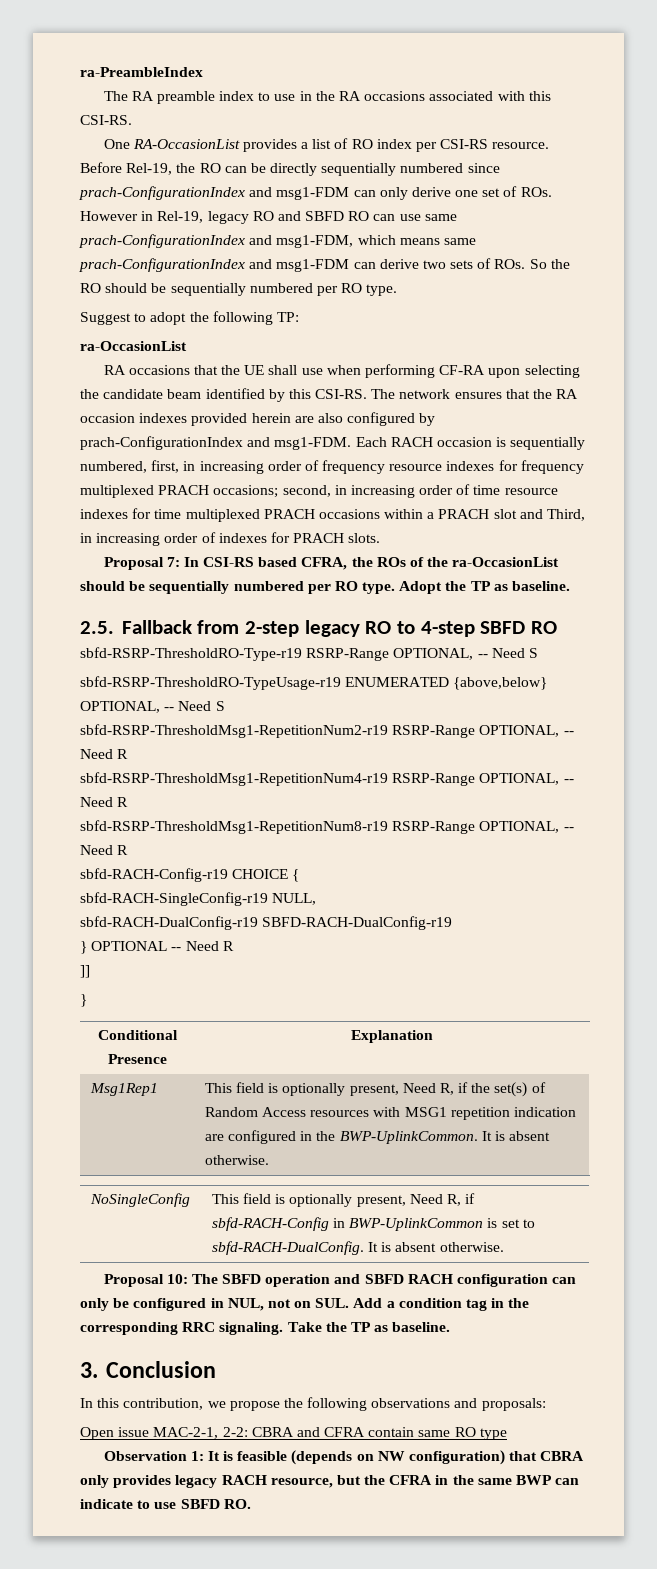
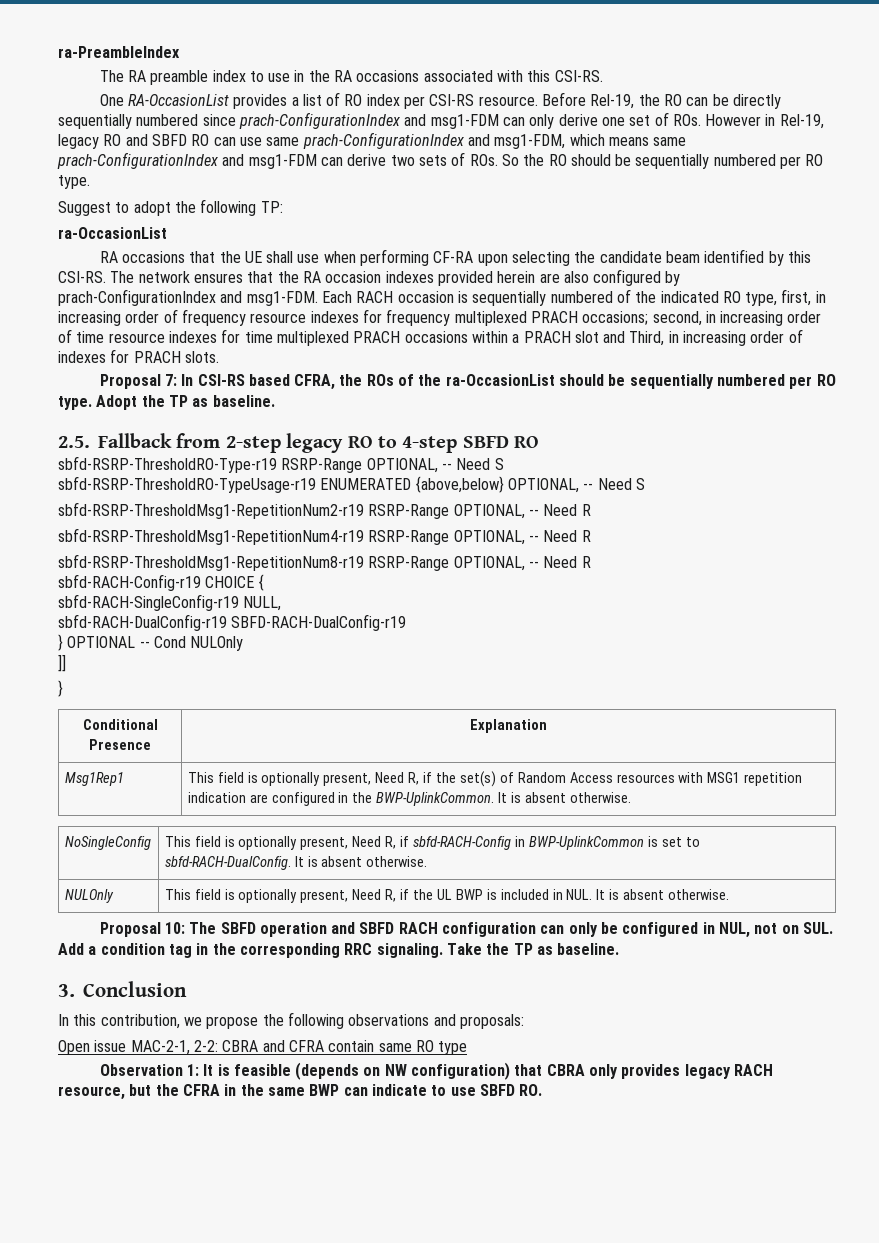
[80,461,147,473] numbered, -> [550,289,778,306] numbered of the indicated RO type,
[185,941,234,951] Need R -> [153,636,244,651] Cond NULOnly
(504, 1247) none -> [64,889,114,903] [164,889,730,903] // NULOnly | This field is optionally present, Need R, if the UL BWP is included in NUL. It is absent otherwise.

